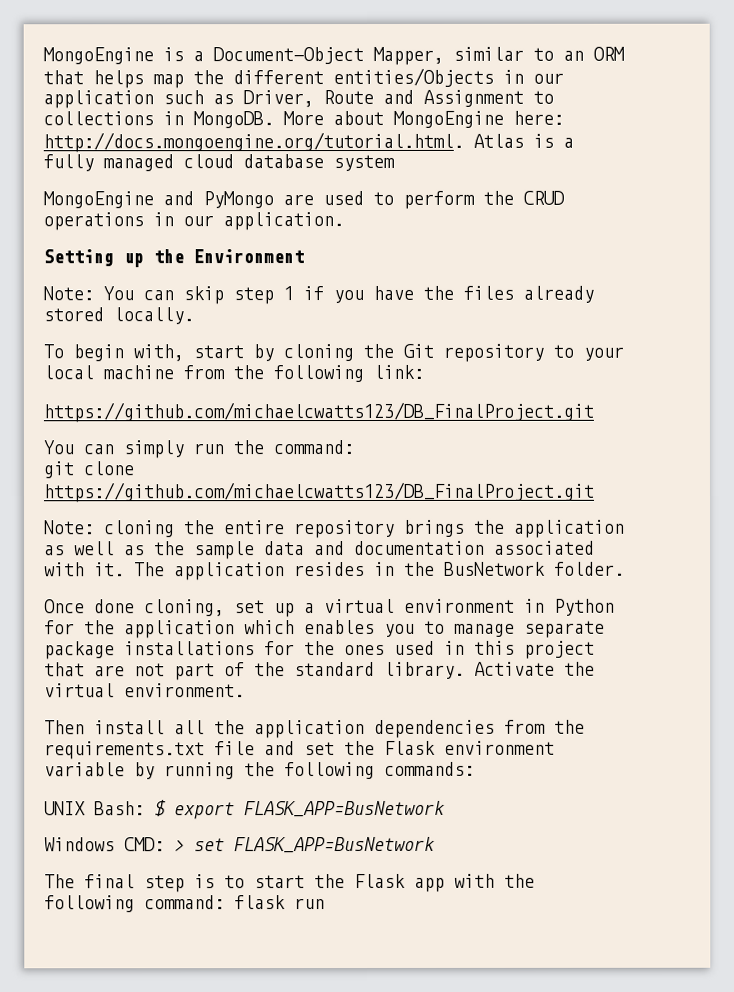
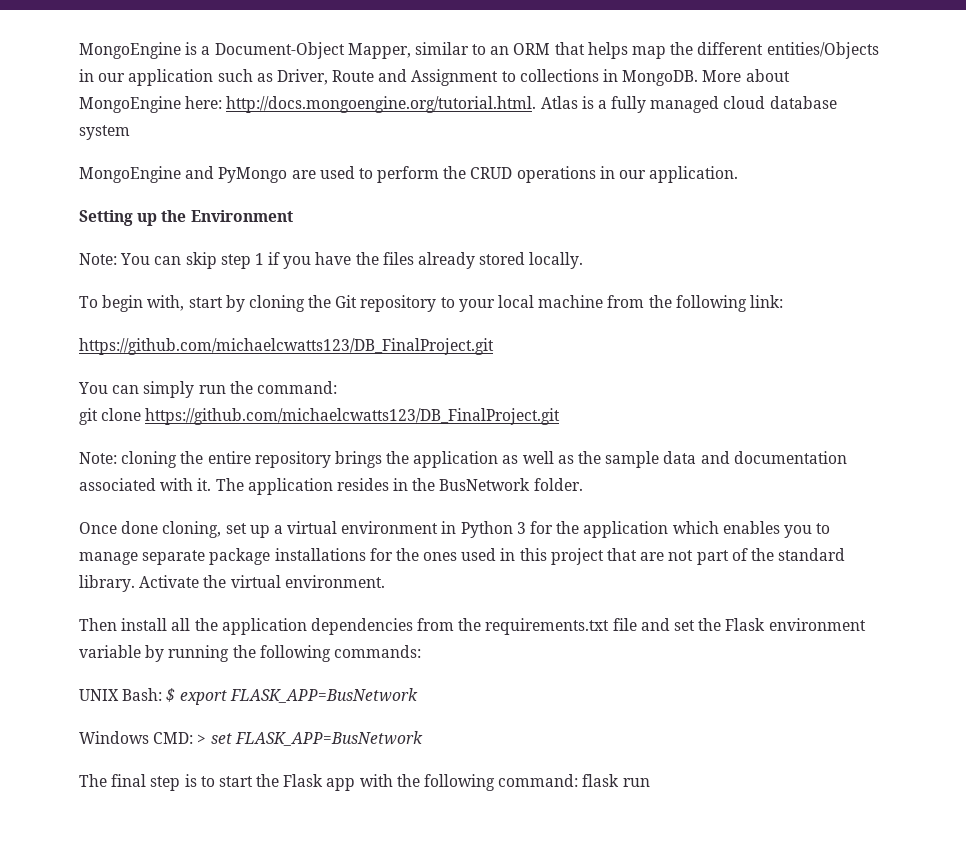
(615, 607) none -> [516,522,526,534] 3

